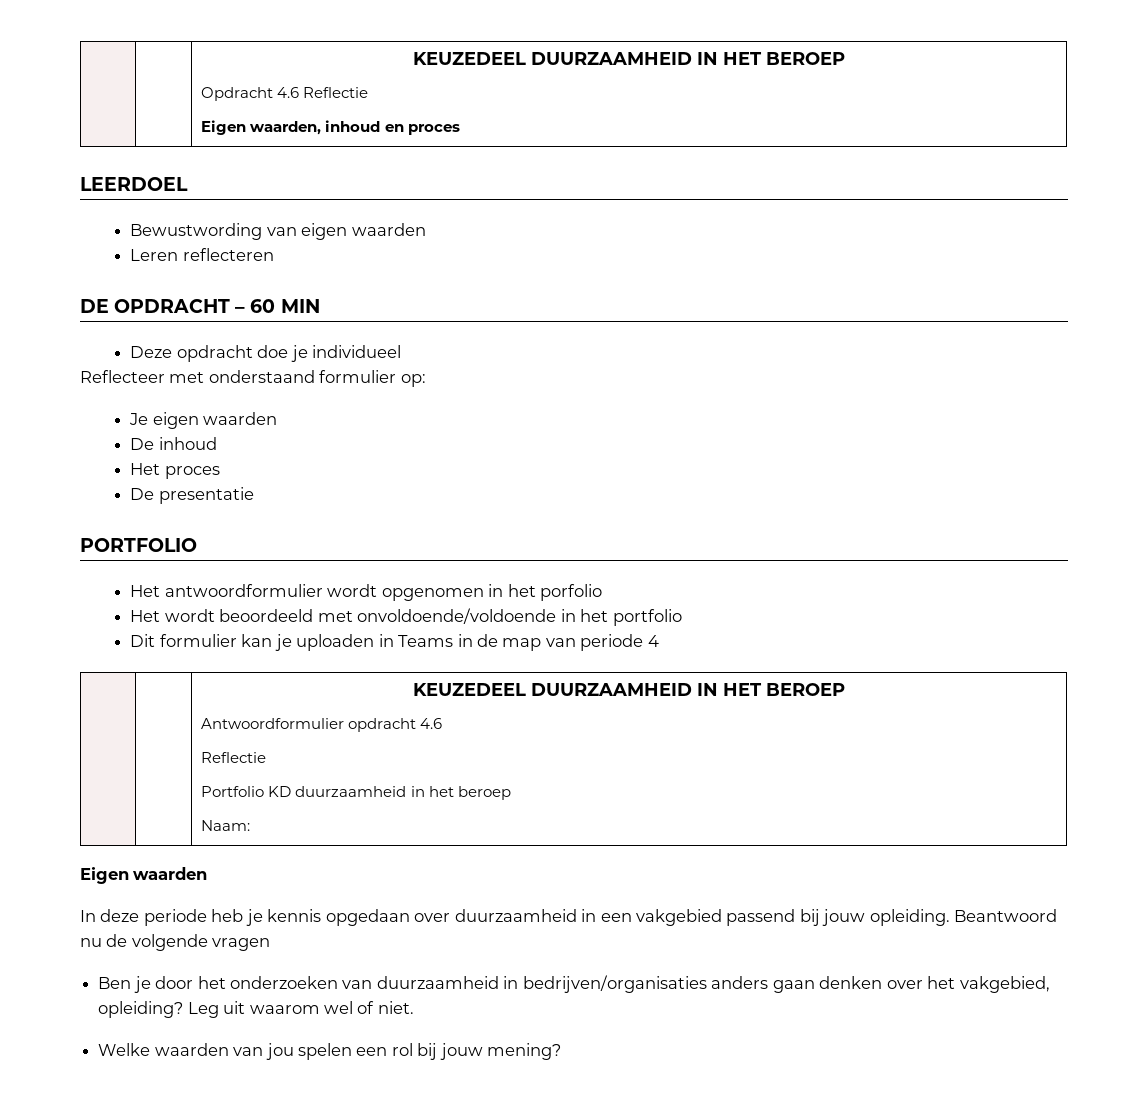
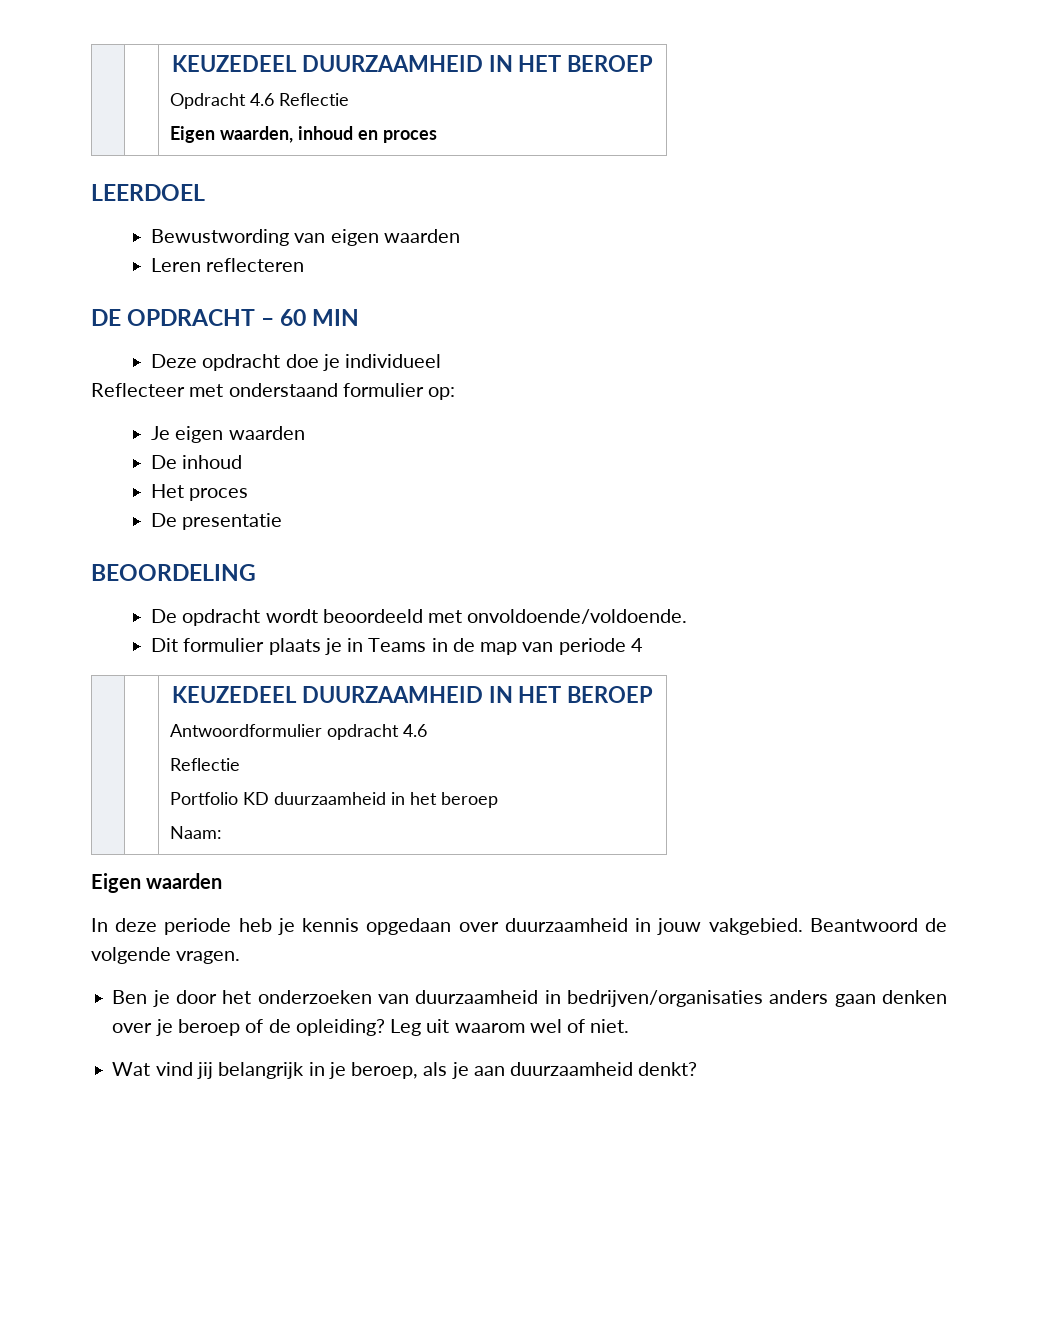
[80,538,197,552] [130,584,603,601] [130,608,682,626] PORTFOLIO // Het antwoordformulier wordt opgenomen in het porfolio // Het wordt beoordeeld met onvoldoende/voldoende in het portfolio -> [91,564,256,581] [151,609,688,626] BEOORDELING // De opdracht wordt beoordeeld met onvoldoende/voldoende.
[241,634,375,651] kan je uploaden -> [268,638,342,655] plaats je
[600,909,1058,926] [80,938,102,947] een vakgebied passend bij jouw opleiding. Beantwoord nu -> [657,918,918,935] jouw vakgebied. Beantwoord
[212,938,271,951] vragen -> [176,951,241,964] vragen.
[927,976,1050,993] het vakgebied, -> [155,1019,291,1036] je beroep of de
[98,1043,562,1060] Welke waarden van jou spelen een rol bij jouw mening? -> [112,1062,698,1079] Wat vind jij belangrijk in je beroep, als je aan duurzaamheid denkt?

